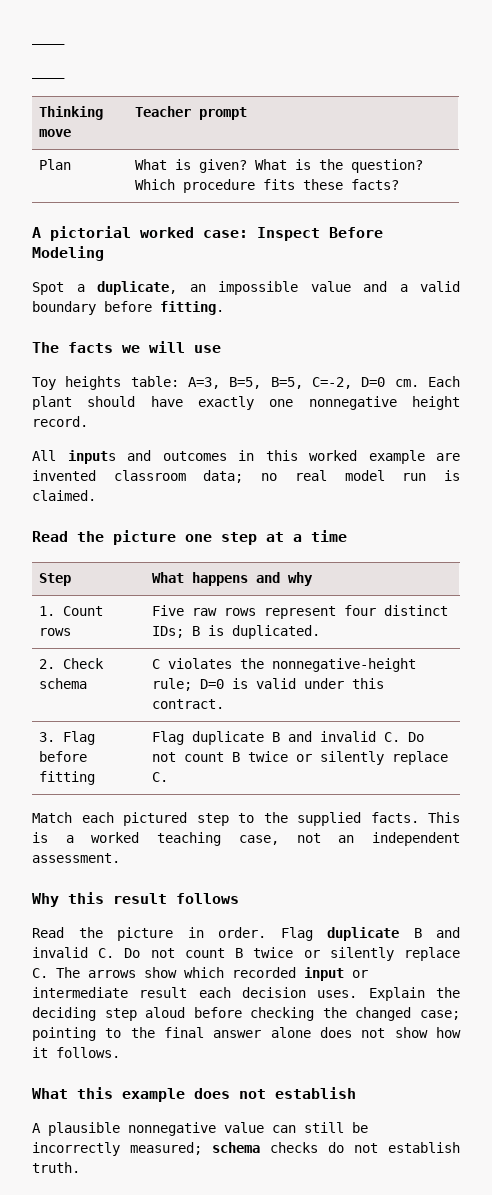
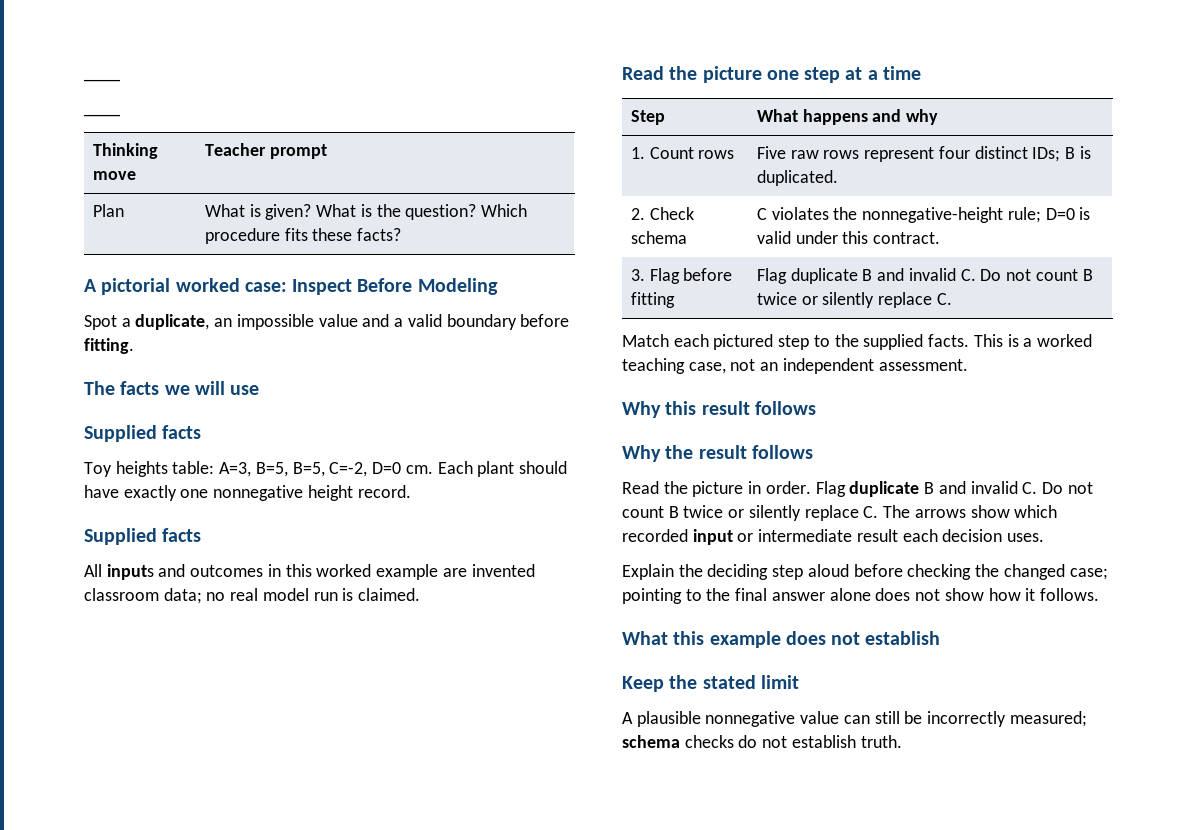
(221, 349) none -> [84,425,202,442] // Supplied facts
(88, 421) none -> [84,528,202,545] // Supplied facts
(239, 898) none -> [622,445,813,462] // Why the result follows
(358, 994) none -> (1045, 537) //
(356, 1093) none -> [622,675,799,692] // Keep the stated limit

